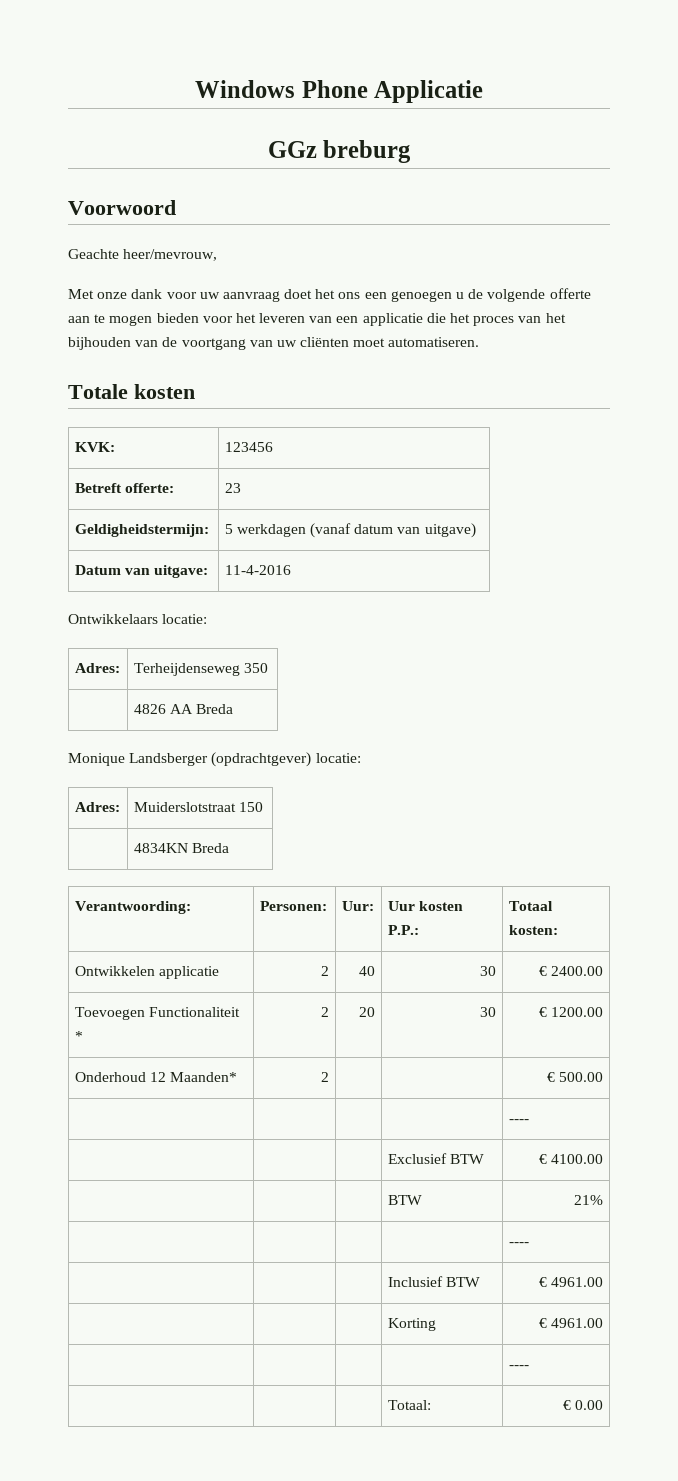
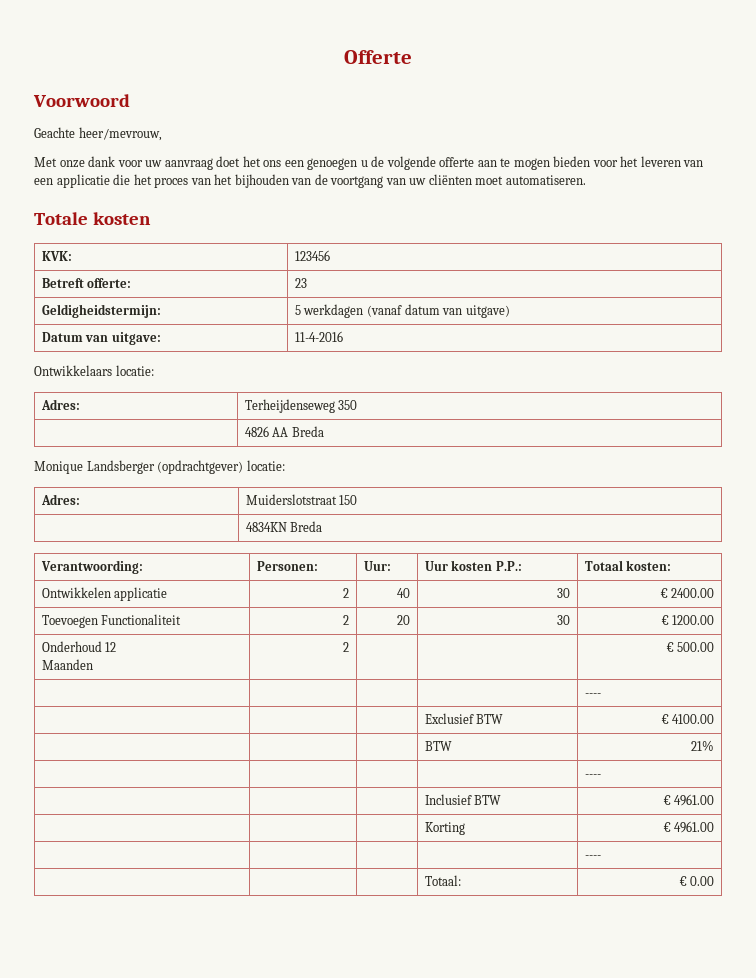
[194,80,484,103] [267,140,412,163] Windows Phone Applicatie // GGz breburg -> [344,50,412,64] Offerte
[74,1031,83,1041] * -> (182, 619) none
[170,1072,238,1082] Maanden* -> [41,659,93,670] // Maanden

